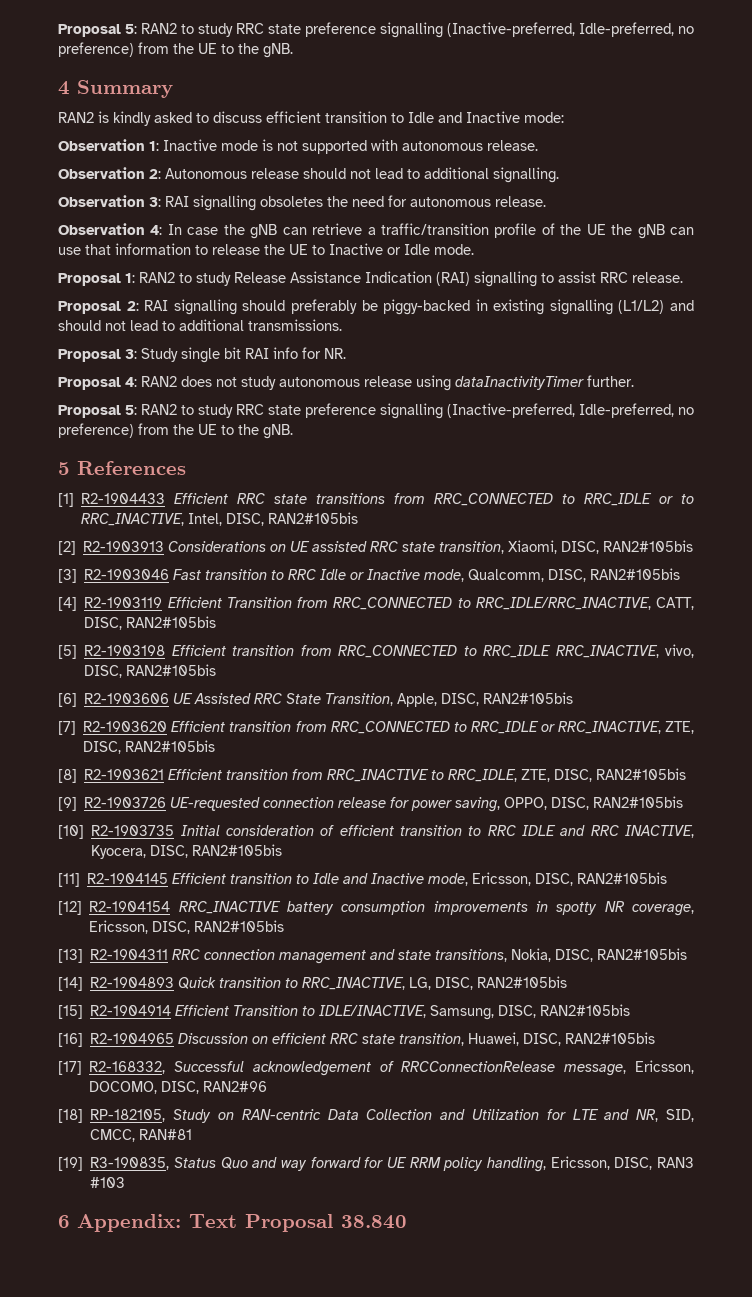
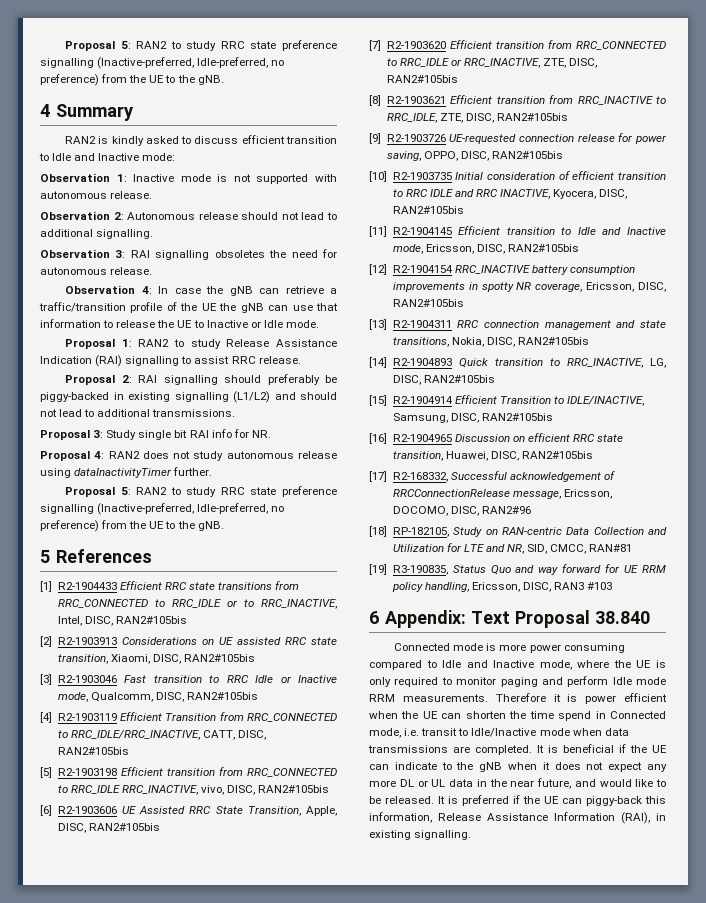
(408, 1222) none -> [394,643,625,653] [369,660,666,670] [369,676,666,687] [369,693,667,704] [369,711,666,721] [369,728,629,738] [368,744,667,755] [369,762,667,772] [369,778,666,789] [369,795,666,806] [369,812,666,824] [369,830,472,840] // Connected mode is more power consuming compared to Idle and Inactive mode, where the UE is only required to monitor paging and perform Idle mode RRM measurements. Therefore it is power efficient when the UE can shorten the time spend in Connected mode, i.e. transit to Idle/Inactive mode when data transmissions are completed. It is beneficial if the UE can indicate to the gNB when it does not expect any more DL or UL data in the near future, and would like to be released. It is preferred if the UE can piggy-back this information, Release Assistance Information (RAI), in existing signalling.

